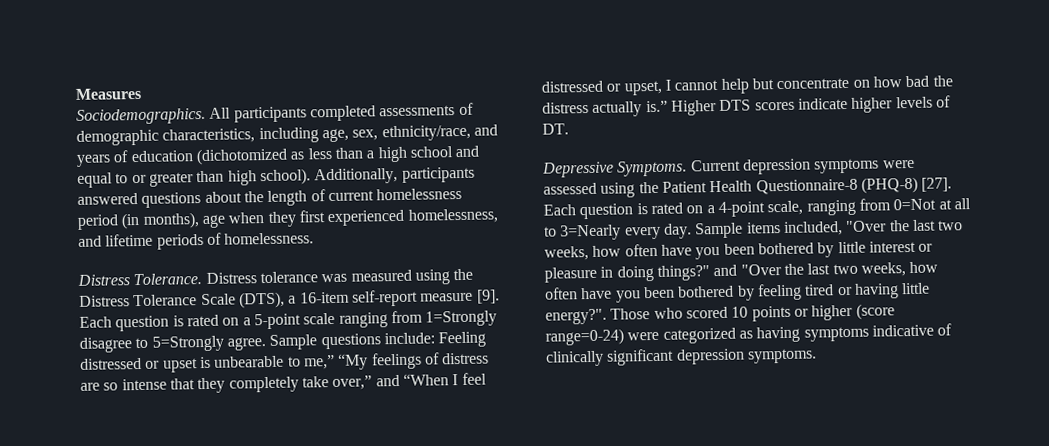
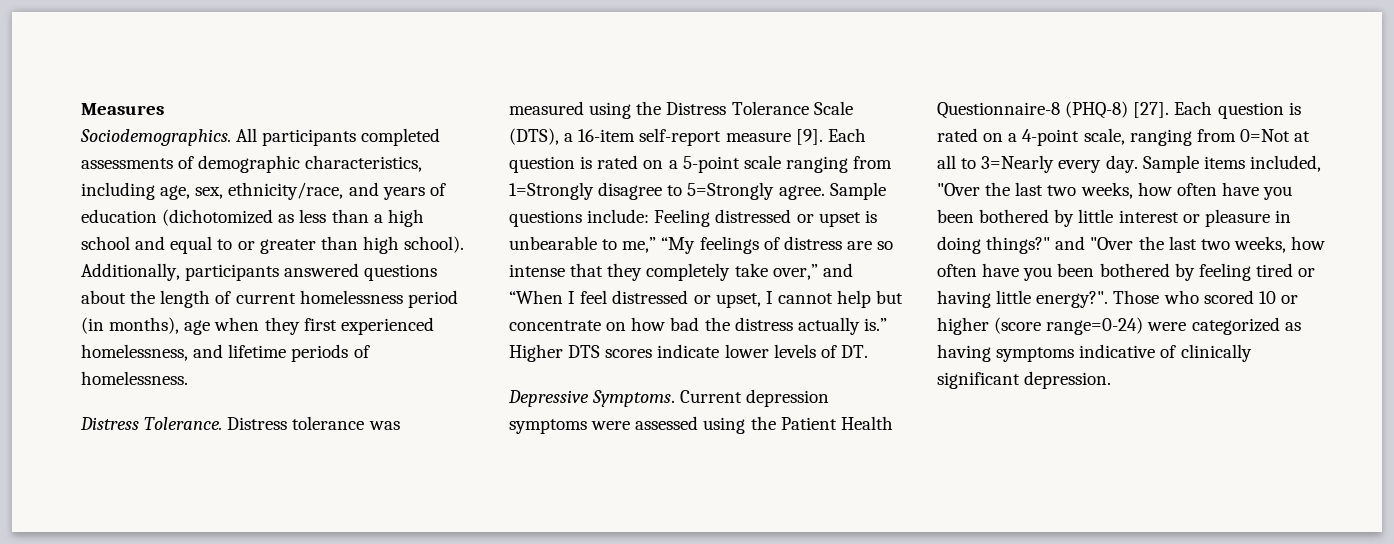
[851,97,894,113] higher -> [724,344,769,358] lower
[751,305,791,322] points -> (1276, 297) none
[675,348,817,365] depression symptoms. -> [1024,371,1112,389] depression.

